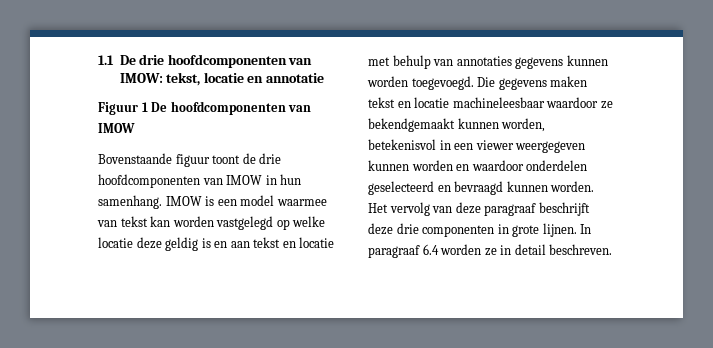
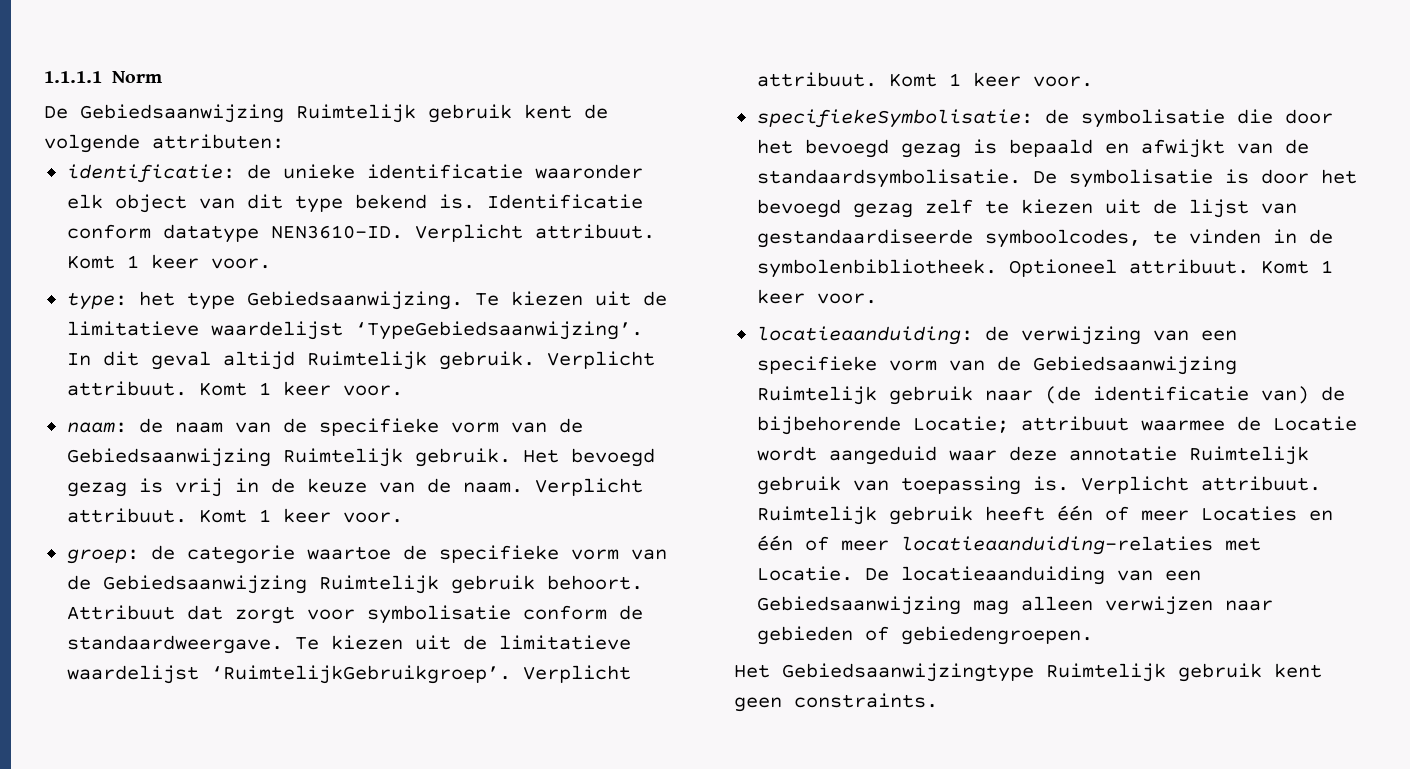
[98,54,313,68] [119,72,325,86] [98,101,312,115] [98,123,135,133] [98,153,282,167] [98,174,302,188] [98,195,327,209] [97,216,326,230] [98,237,335,251] [368,55,608,69] [367,76,588,90] [368,97,613,109] [368,118,546,132] [368,139,586,153] [368,160,588,171] [368,181,595,195] [368,202,590,216] [368,223,592,237] [368,244,613,258] 1.1 De drie hoofdcomponenten van IMOW: tekst, locatie en annotatie // Figuur 1 De hoofdcomponenten van IMOW // Bovenstaande figuur toont de drie hoofdcomponenten van IMOW in hun samenhang. IMOW is een model waarmee van tekst kan worden vastgelegd op welke locatie deze geldig is en aan tekst en locatie met behulp van annotaties gegevens kunnen worden toegevoegd. Die gegevens maken tekst en locatie machineleesbaar waardoor ze bekendgemaakt kunnen worden, betekenisvol in een viewer weergegeven kunnen worden en waardoor onderdelen geselecteerd en bevraagd kunnen worden. Het vervolg van deze paragraaf beschrijft deze drie componenten in grote lijnen. In paragraaf 6.4 worden ze in detail beschreven. -> [44,71,163,83] [44,104,608,123] [44,134,284,153] [66,164,643,183] [66,194,643,213] [66,224,655,243] [66,254,271,269] [66,291,667,310] [66,321,643,340] [66,351,655,370] [66,381,403,396] [66,418,583,436] [66,448,655,467] [66,478,643,497] [66,508,403,523] [66,545,667,564] [66,575,643,594] [66,605,643,624] [66,635,631,654] [66,665,631,684] [756,72,1093,87] [756,109,1333,128] [756,139,1309,158] [756,169,1357,188] [756,199,1297,218] [756,229,1333,248] [756,259,1333,278] [756,289,877,304] [756,326,1237,345] [756,356,1237,375] [756,386,1345,405] [756,416,1357,435] [756,446,1309,465] [756,476,1321,495] [756,505,1333,525] [756,535,1261,555] [756,566,1201,585] [756,596,1273,615] [756,626,1093,645] [734,663,1322,682] [734,693,938,712] 1.1.1.1 Norm // De Gebiedsaanwijzing Ruimtelijk gebruik kent de volgende attributen: // identificatie: de unieke identificatie waaronder elk object van dit type bekend is. Identificatie conform datatype NEN3610-ID. Verplicht attribuut. Komt 1 keer voor. // type: het type Gebiedsaanwijzing. Te kiezen uit de limitatieve waardelijst ‘TypeGebiedsaanwijzing’. In dit geval altijd Ruimtelijk gebruik. Verplicht attribuut. Komt 1 keer voor. // naam: de naam van de specifieke vorm van de Gebiedsaanwijzing Ruimtelijk gebruik. Het bevoegd gezag is vrij in de keuze van de naam. Verplicht attribuut. Komt 1 keer voor. // groep: de categorie waartoe de specifieke vorm van de Gebiedsaanwijzing Ruimtelijk gebruik behoort. Attribuut dat zorgt voor symbolisatie conform de standaardweergave. Te kiezen uit de limitatieve waardelijst ‘RuimtelijkGebruikgroep’. Verplicht attribuut. Komt 1 keer voor. // specifiekeSymbolisatie: de symbolisatie die door het bevoegd gezag is bepaald en afwijkt van de standaardsymbolisatie. De symbolisatie is door het bevoegd gezag zelf te kiezen uit de lijst van gestandaardiseerde symboolcodes, te vinden in de symbolenbibliotheek. Optioneel attribuut. Komt 1 keer voor. // locatieaanduiding: de verwijzing van een specifieke vorm van de Gebiedsaanwijzing Ruimtelijk gebruik naar (de identificatie van) de bijbehorende Locatie; attribuut waarmee de Locatie wordt aangeduid waar deze annotatie Ruimtelijk gebruik van toepassing is. Verplicht attribuut. Ruimtelijk gebruik heeft één of meer Locaties en één of meer locatieaanduiding-relaties met Locatie. De locatieaanduiding van een Gebiedsaanwijzing mag alleen verwijzen naar gebieden of gebiedengroepen. // Het Gebiedsaanwijzingtype Ruimtelijk gebruik kent geen constraints.

